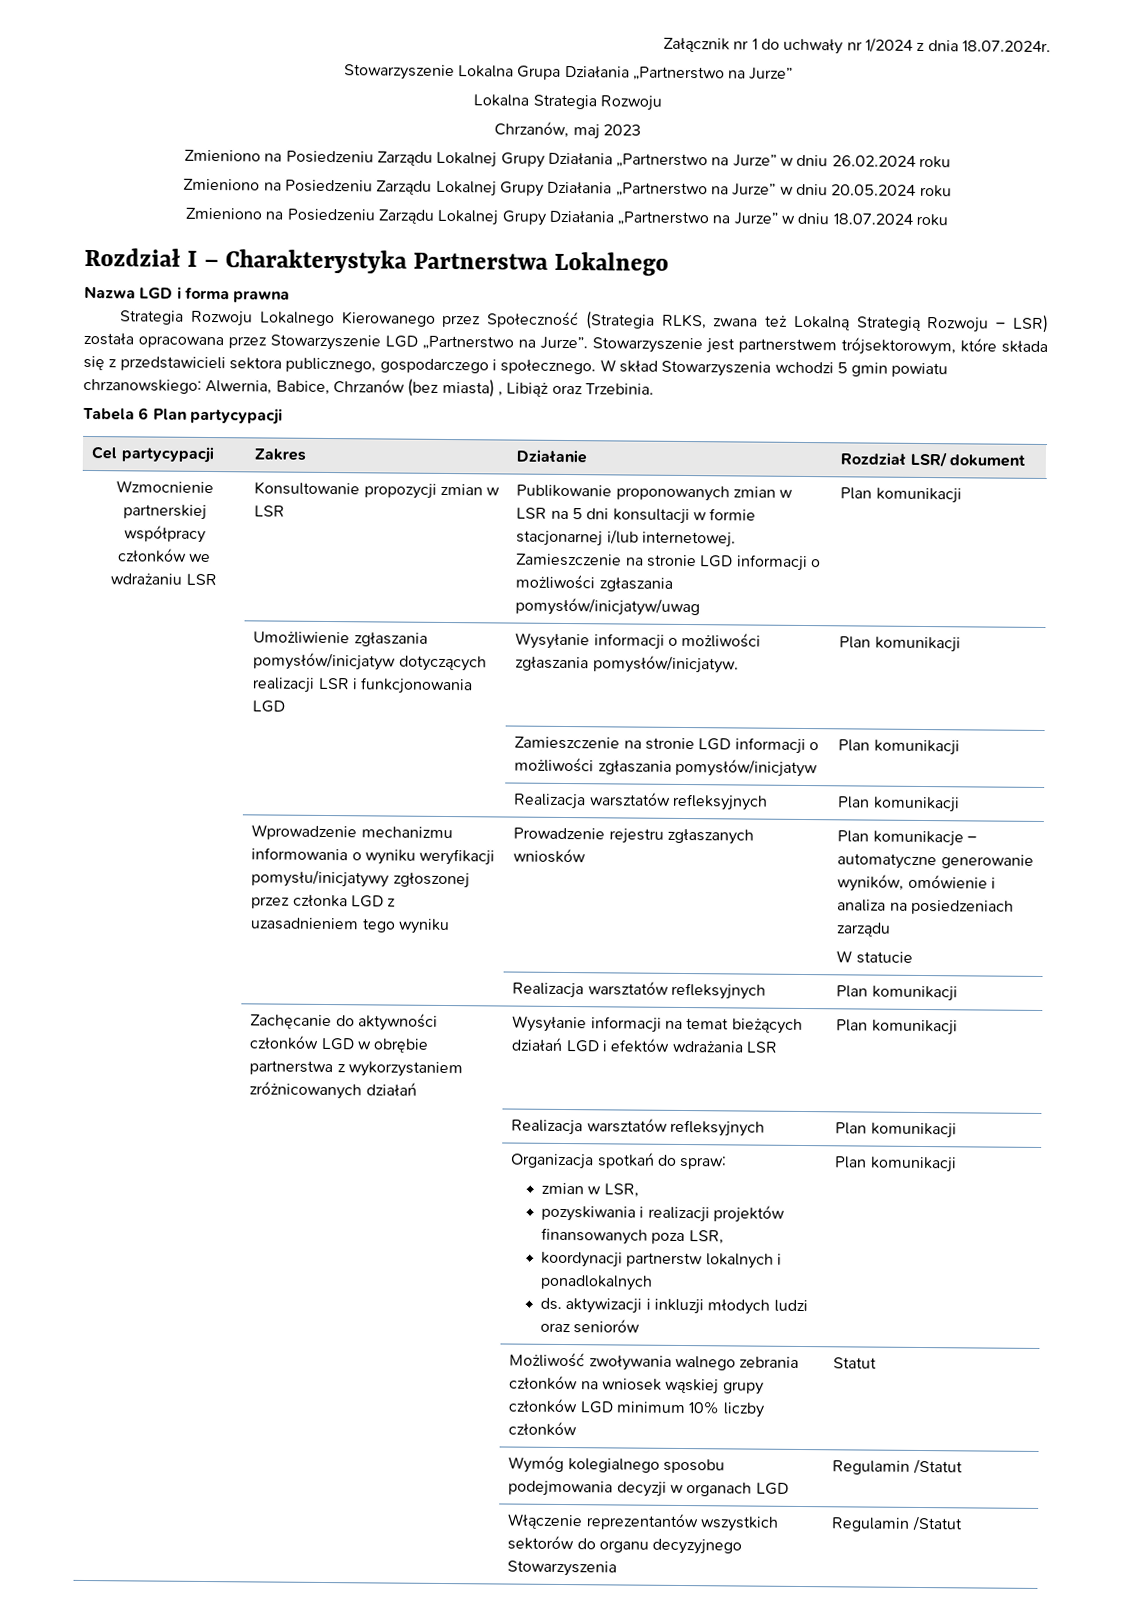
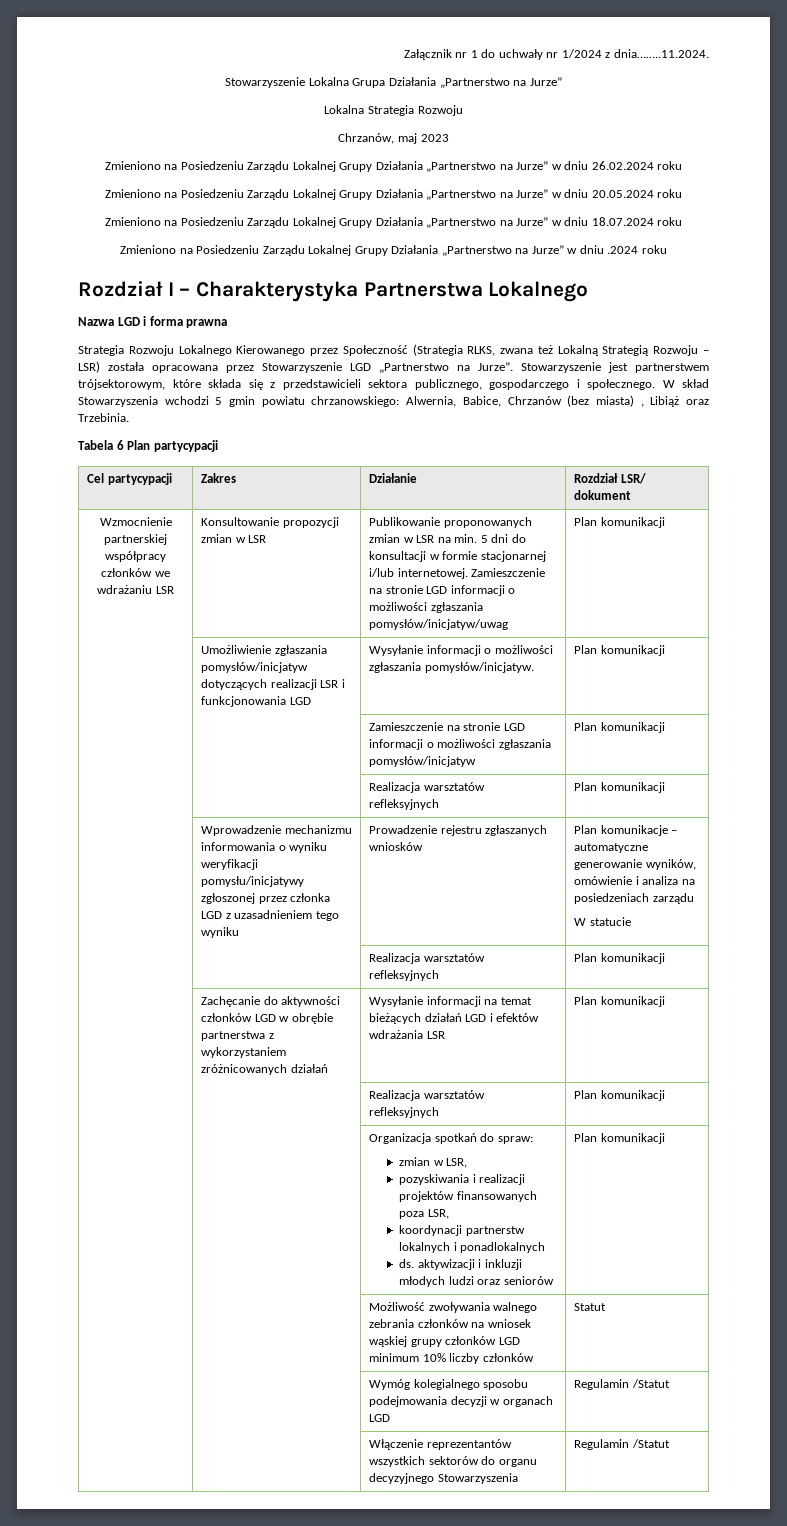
[927,40,1052,53] dnia 18.07.2024r. -> [614,49,709,58] dnia……..11.2024.
(949, 220) none -> [120,245,667,256] // Zmieniono na Posiedzeniu Zarządu Lokalnej Grupy Działania „Partnerstwo na Jurze” w dniu .2024 roku
(569, 515) none -> [454,534,478,543] min.
(610, 514) none -> [511,534,526,543] do

